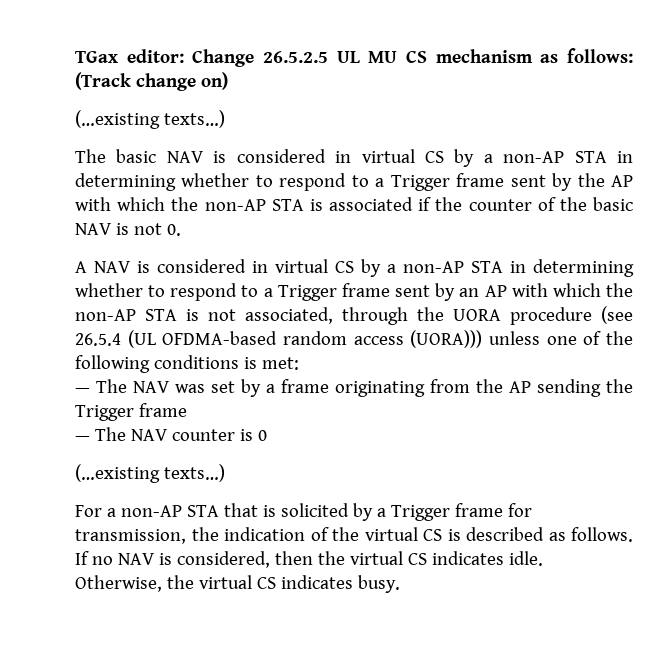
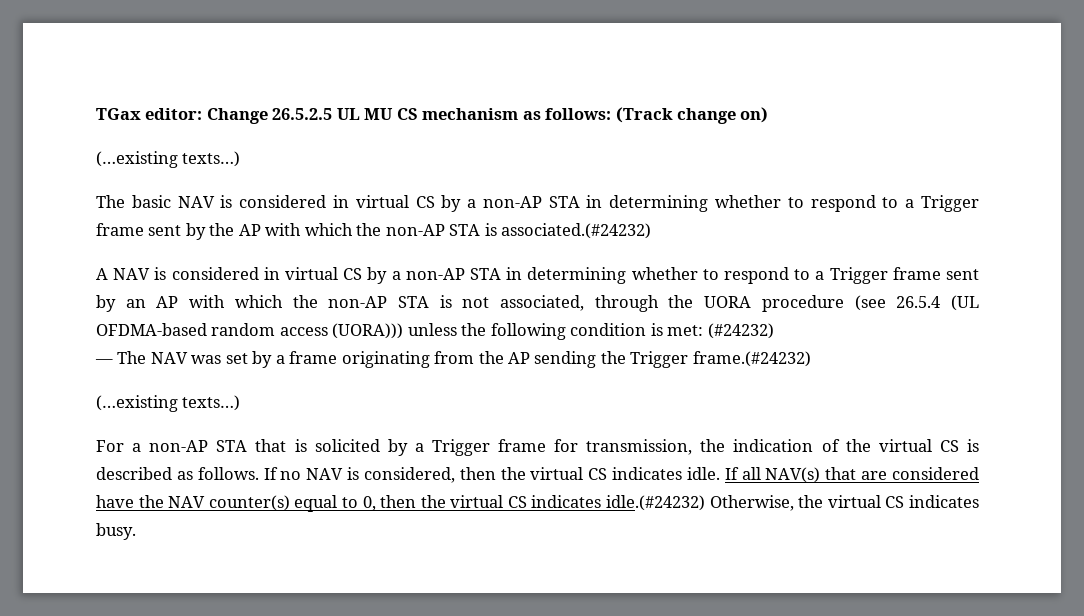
[328,197,633,211] [75,223,181,236] associated if the counter of the basic NAV is not 0. -> [501,223,652,239] associated.(#24232)
[546,331,602,345] one of -> (457, 329) none
[153,355,239,369] conditions -> [570,323,647,336] condition
(299, 363) none -> [707,323,774,339] (#24232)
[138,403,187,417] [75,427,267,441] frame // — The NAV counter is 0 -> [692,351,811,367] frame.(#24232)
(543, 558) none -> [724,467,980,483] [96,495,706,512] If all NAV(s) that are considered have the NAV counter(s) equal to 0, then the virtual CS indicates idle.(#24232)

